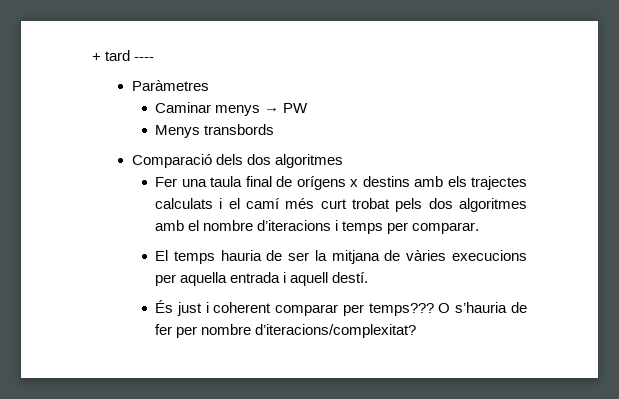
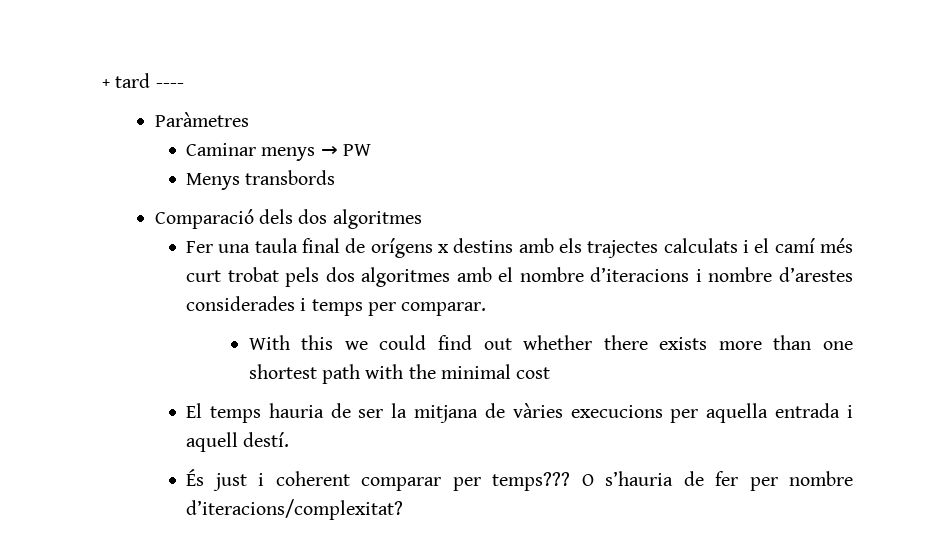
(339, 225) none -> [708,267,853,282] [186,296,307,311] nombre d’arestes considerades i
(480, 228) none -> [248,335,854,350] [248,364,551,384] // With this we could find out whether there exists more than one shortest path with the minimal cost

